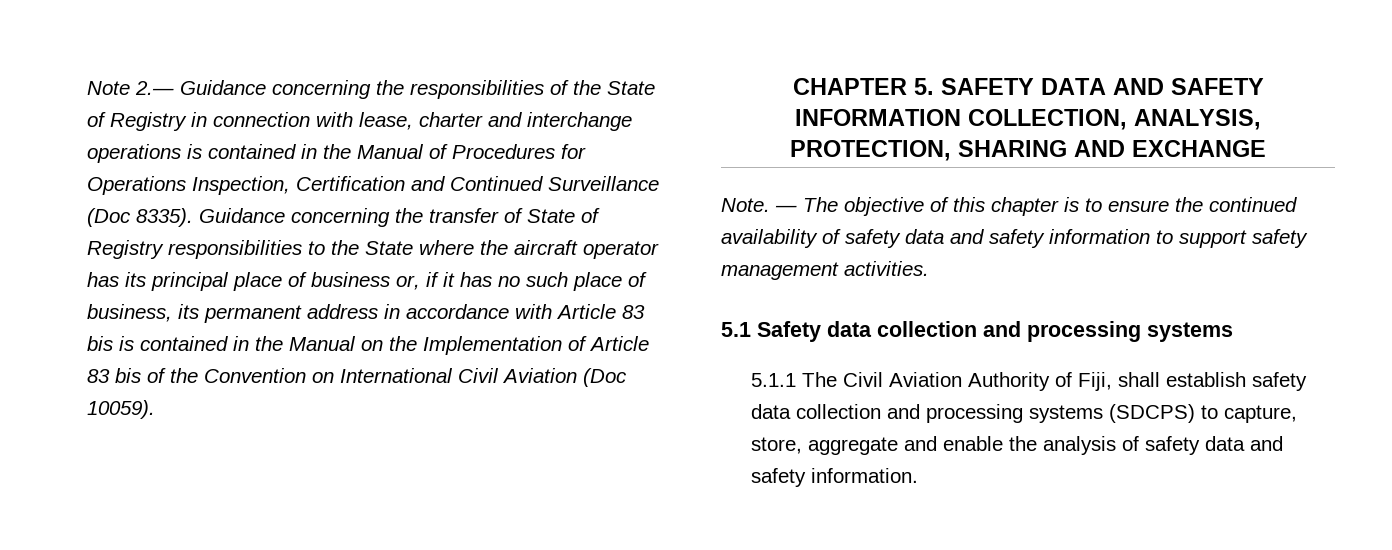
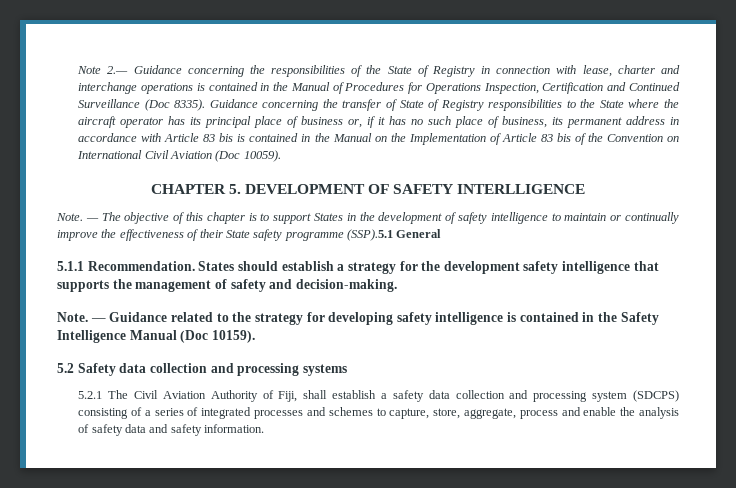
[940,78,1264,95] [795,109,1261,130] [790,140,1266,161] SAFETY DATA AND SAFETY INFORMATION COLLECTION, ANALYSIS, PROTECTION, SHARING AND EXCHANGE -> [244,184,586,194] DEVELOPMENT OF SAFETY INTERLLIGENCE
[1108,197,1297,212] [721,229,1308,248] [721,261,929,280] [721,322,751,337] ensure the continued availability of safety data and safety information to support safety management activities. // 5.1 -> [273,212,679,224] [57,229,442,241] [57,261,659,274] [57,279,397,292] [57,312,659,325] [57,330,255,343] [57,363,74,373] support States in the development of safety intelligence to maintain or continually improve the effectiveness of their State safety programme (SSP).5.1 General // 5.1.1 Recommendation. States should establish a strategy for the development safety intelligence that supports the management of safety and decision-making. // Note. — Guidance related to the strategy for developing safety intelligence is contained in the Safety Intelligence Manual (Doc 10159). // 5.2
[750,373,796,387] 5.1.1 -> [78,391,103,399] 5.2.1
(1246, 379) none -> [380,393,387,399] a
[1028,404,1195,423] systems (SDCPS) -> [592,390,680,402] [78,407,373,419] system (SDCPS) consisting of a series of integrated processes and schemes
[807,437,898,455] aggregate -> [463,408,558,419] aggregate, process

